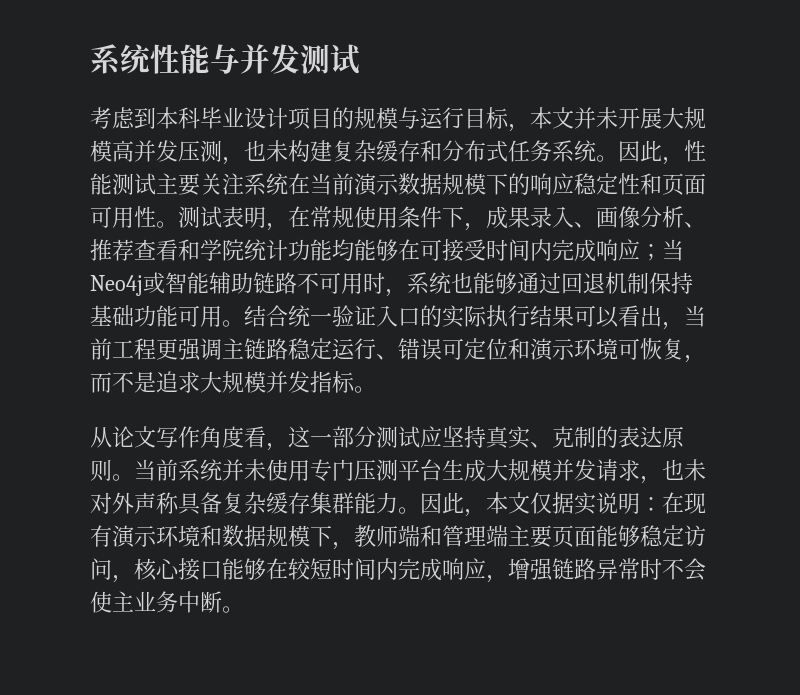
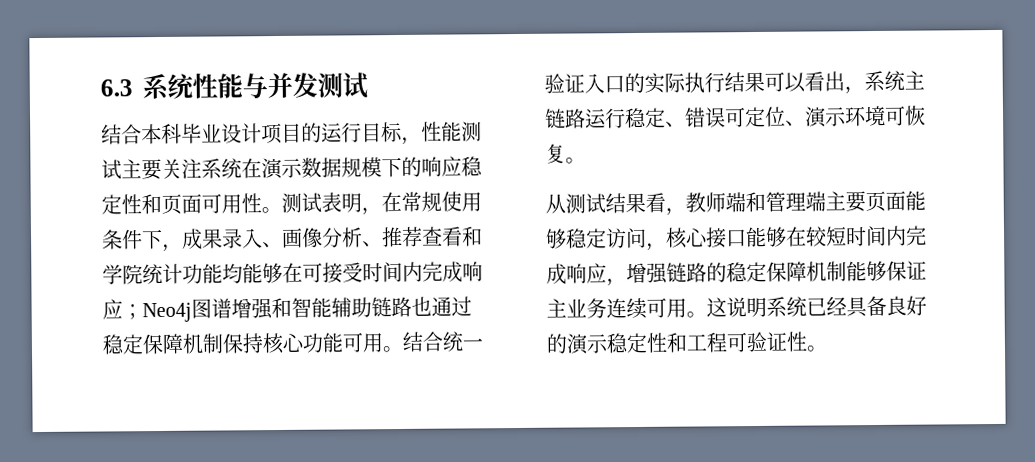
(90, 59) none -> [100,79,133,97] 6.3
[90,107,156,129] 考虑到 -> [101,124,142,145] 结合
[354,107,420,129] 规模与 -> (322, 132) none
[530,107,706,129] [90,140,684,165] 本文并未开展大规模高并发压测，也未构建复杂缓存和分布式任务系统。因此， -> (422, 140) none
[310,173,354,195] 当前 -> (262, 168) none
[662,239,684,261] [90,272,605,297] 当Neo4j或智能辅助链路不可用时，系统也能够通过回退 -> [142,296,472,323] [102,333,184,355] Neo4j图谱增强和智能辅助链路也通过稳定保障
[90,305,134,327] 基础 -> [262,332,306,355] 核心
[684,305,706,327] [90,338,376,361] 当前工程更强调主链路稳定运行 -> [864,70,925,92] [544,107,666,129] 系统主链路运行稳定
[508,338,530,360] 和 -> [785,120,806,126] 、
[684,355,706,363] [90,371,376,393] [90,426,684,451] [90,459,706,484] [90,492,706,517] [90,525,332,548] ，而不是追求大规模并发指标。 // 从论文写作角度看，这一部分测试应坚持真实、克制的表达原则。当前系统并未使用专门压测平台生成大规模并发请求，也未对外声称具备复杂缓存集群能力。因此，本文仅据实说明：在现有演示环境和数据规模下 -> [565,157,586,164] [545,192,666,214] 。 // 从测试结果看
[596,558,706,581] [90,591,222,613] 异常时不会使主业务中断 -> [706,260,927,283] [546,295,927,320] [546,331,808,355] 的稳定保障机制能够保证主业务连续可用。这说明系统已经具备良好的演示稳定性和工程可验证性

